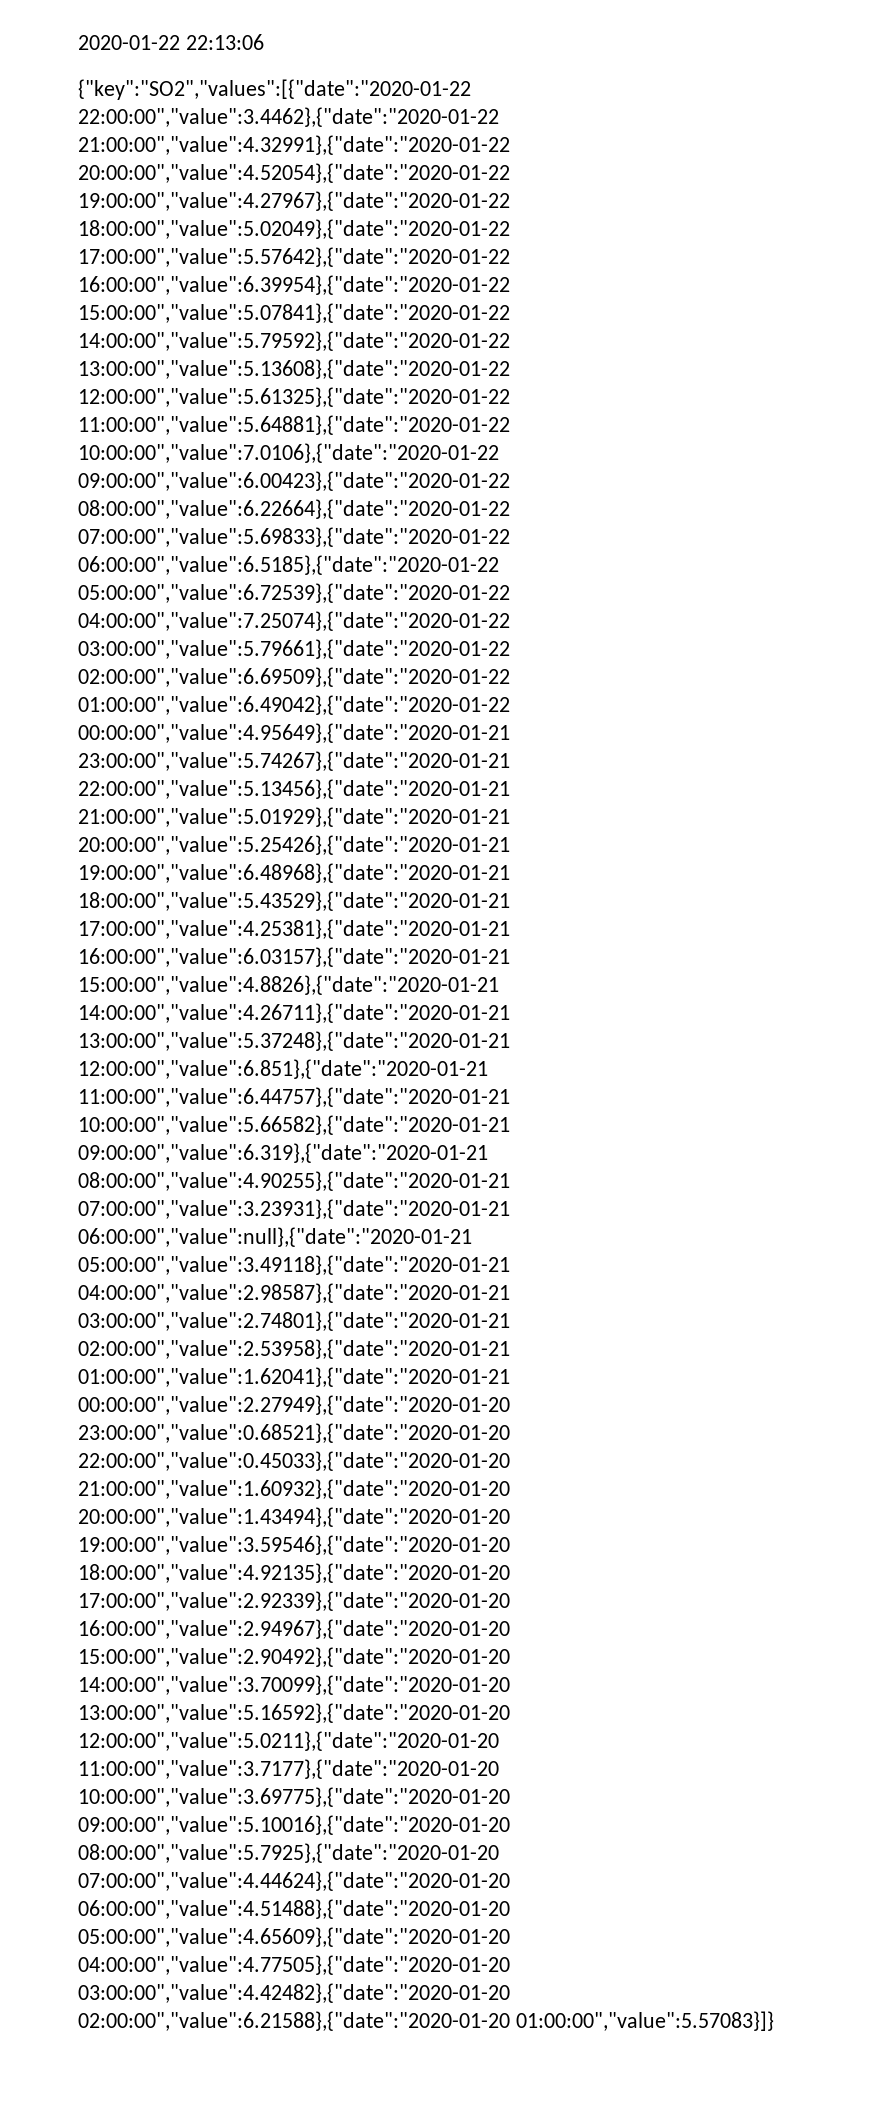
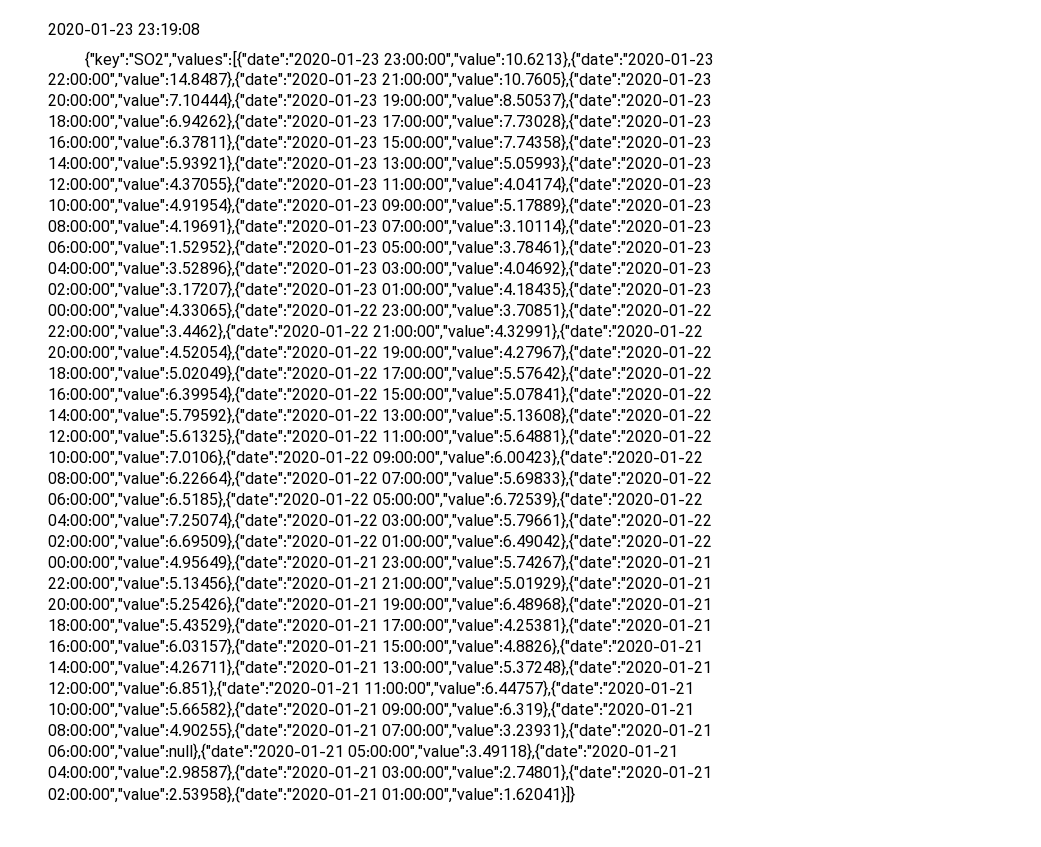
[78,34,264,50] [78,79,471,100] 2020-01-22 22:13:06 // {"key":"SO2","values":[{"date":"2020-01-22 -> [48,23,201,35] [84,50,714,68] [48,71,713,88] [48,92,713,109] [48,113,713,130] [48,134,713,151] [48,155,713,172] [48,176,713,193] [48,197,713,214] [48,218,713,235] [48,239,713,256] [48,260,713,277] [48,281,713,298] [48,302,713,319] 2020-01-23 23:19:08 // {"key":"SO2","values":[{"date":"2020-01-23 23:00:00","value":10.6213},{"date":"2020-01-23 22:00:00","value":14.8487},{"date":"2020-01-23 21:00:00","value":10.7605},{"date":"2020-01-23 20:00:00","value":7.10444},{"date":"2020-01-23 19:00:00","value":8.50537},{"date":"2020-01-23 18:00:00","value":6.94262},{"date":"2020-01-23 17:00:00","value":7.73028},{"date":"2020-01-23 16:00:00","value":6.37811},{"date":"2020-01-23 15:00:00","value":7.74358},{"date":"2020-01-23 14:00:00","value":5.93921},{"date":"2020-01-23 13:00:00","value":5.05993},{"date":"2020-01-23 12:00:00","value":4.37055},{"date":"2020-01-23 11:00:00","value":4.04174},{"date":"2020-01-23 10:00:00","value":4.91954},{"date":"2020-01-23 09:00:00","value":5.17889},{"date":"2020-01-23 08:00:00","value":4.19691},{"date":"2020-01-23 07:00:00","value":3.10114},{"date":"2020-01-23 06:00:00","value":1.52952},{"date":"2020-01-23 05:00:00","value":3.78461},{"date":"2020-01-23 04:00:00","value":3.52896},{"date":"2020-01-23 03:00:00","value":4.04692},{"date":"2020-01-23 02:00:00","value":3.17207},{"date":"2020-01-23 01:00:00","value":4.18435},{"date":"2020-01-23 00:00:00","value":4.33065},{"date":"2020-01-22 23:00:00","value":3.70851},{"date":"2020-01-22
[78,1367,510,1387] [78,1395,510,1415] [78,1423,510,1443] [78,1451,510,1471] [78,1479,510,1499] [78,1507,510,1527] [78,1535,510,1555] [78,1563,510,1583] [78,1591,510,1611] [78,1619,510,1639] [78,1647,510,1667] [78,1675,510,1695] [78,1703,510,1723] [78,1731,499,1751] [78,1759,499,1779] [78,1787,510,1807] [78,1815,510,1835] [78,1843,499,1863] [78,1871,510,1891] [78,1899,510,1919] [78,1927,510,1947] [78,1955,510,1975] [78,1983,510,2003] [78,2011,774,2031] 01:00:00","value":1.62041},{"date":"2020-01-21 00:00:00","value":2.27949},{"date":"2020-01-20 23:00:00","value":0.68521},{"date":"2020-01-20 22:00:00","value":0.45033},{"date":"2020-01-20 21:00:00","value":1.60932},{"date":"2020-01-20 20:00:00","value":1.43494},{"date":"2020-01-20 19:00:00","value":3.59546},{"date":"2020-01-20 18:00:00","value":4.92135},{"date":"2020-01-20 17:00:00","value":2.92339},{"date":"2020-01-20 16:00:00","value":2.94967},{"date":"2020-01-20 15:00:00","value":2.90492},{"date":"2020-01-20 14:00:00","value":3.70099},{"date":"2020-01-20 13:00:00","value":5.16592},{"date":"2020-01-20 12:00:00","value":5.0211},{"date":"2020-01-20 11:00:00","value":3.7177},{"date":"2020-01-20 10:00:00","value":3.69775},{"date":"2020-01-20 09:00:00","value":5.10016},{"date":"2020-01-20 08:00:00","value":5.7925},{"date":"2020-01-20 07:00:00","value":4.44624},{"date":"2020-01-20 06:00:00","value":4.51488},{"date":"2020-01-20 05:00:00","value":4.65609},{"date":"2020-01-20 04:00:00","value":4.77505},{"date":"2020-01-20 03:00:00","value":4.42482},{"date":"2020-01-20 02:00:00","value":6.21588},{"date":"2020-01-20 01:00:00","value":5.57083}]} -> [382,785,576,803] 01:00:00","value":1.62041}]}

